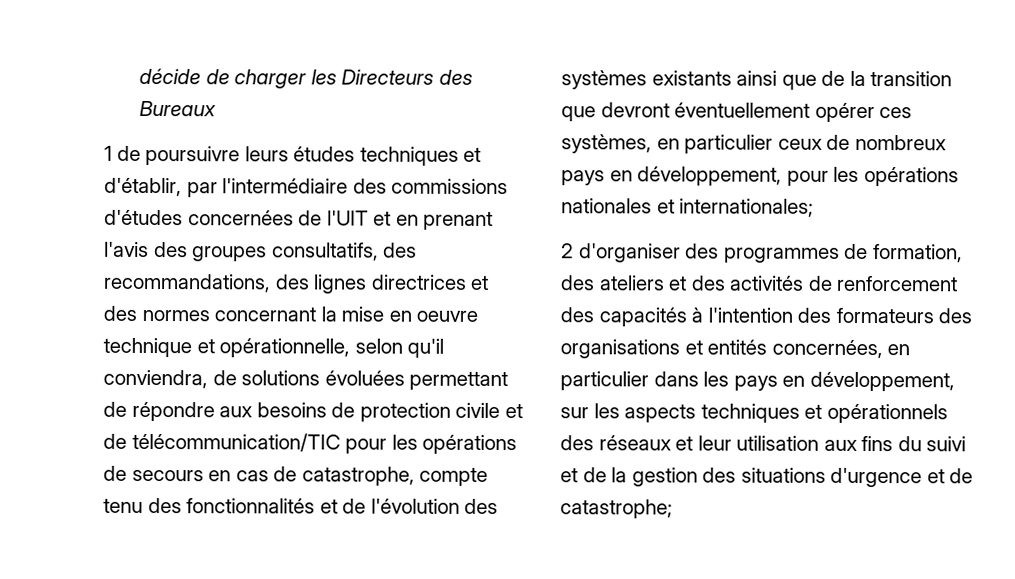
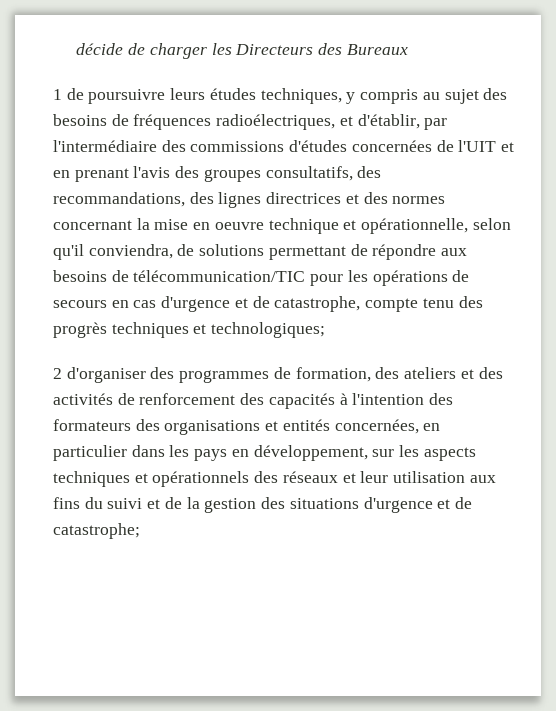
[359,146,459,166] techniques -> [260,88,508,104] [53,114,336,130] techniques, y compris au sujet des besoins de fréquences radioélectriques,
[324,370,405,386] évoluées -> (265, 250) none
[359,402,523,422] [103,433,127,449] protection civile et de -> (129, 276) none
(269, 476) none -> [161,296,248,312] d'urgence et
[186,498,499,514] [561,70,953,90] [561,102,913,123] [561,134,947,154] [561,166,959,187] [561,198,815,217] fonctionnalités et de l'évolution des systèmes existants ainsi que de la transition que devront éventuellement opérer ces systèmes, en particulier ceux de nombreux pays en développement, pour les opérations nationales et internationales; -> [53,322,326,338] progrès techniques et technologiques;

